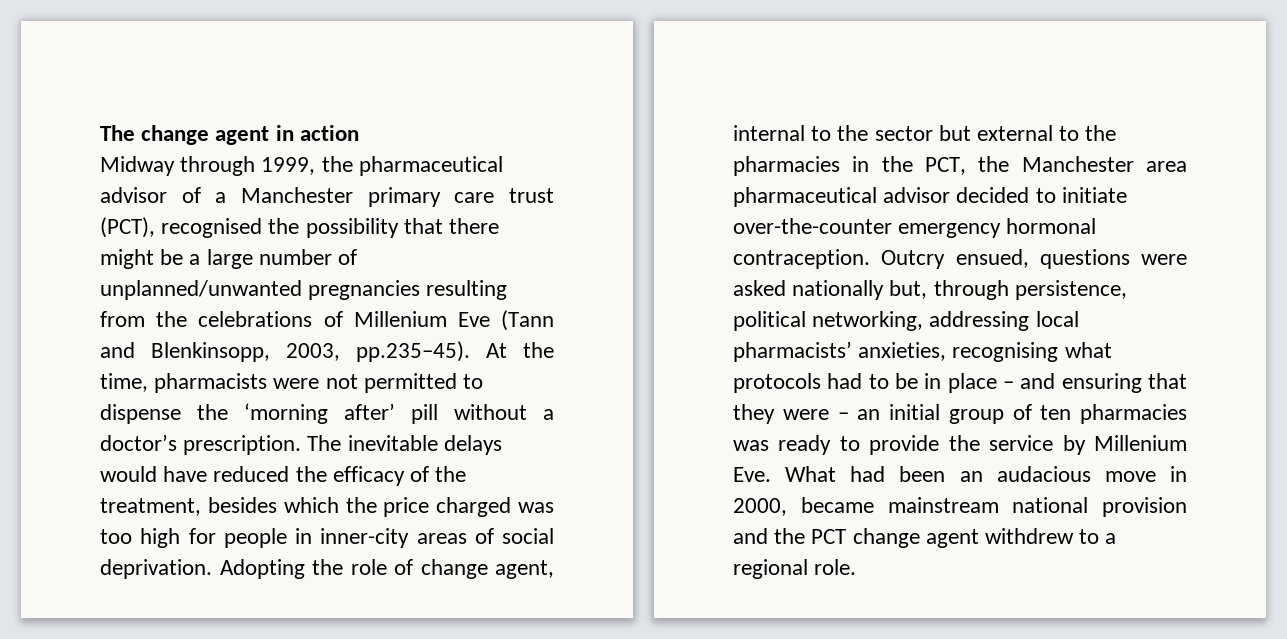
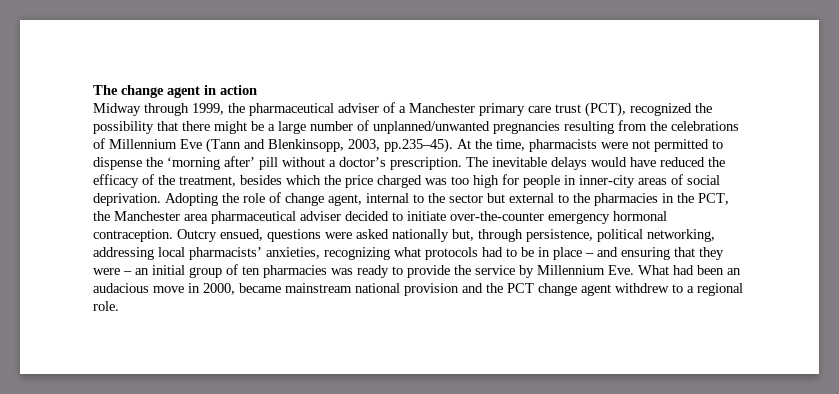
[100,187,167,203] advisor -> [338,103,379,113] adviser
[161,218,263,238] recognised -> [630,103,692,116] recognized
[353,311,447,327] Millenium -> [109,139,177,149] Millennium
[883,187,951,203] advisor -> [300,211,341,221] adviser
[952,342,1059,362] recognising -> [324,247,390,260] recognizing
[1094,435,1187,451] Millenium -> [537,265,605,275] Millennium

